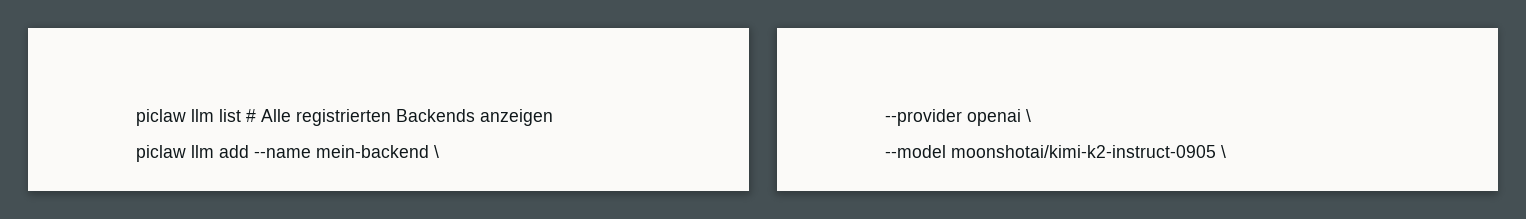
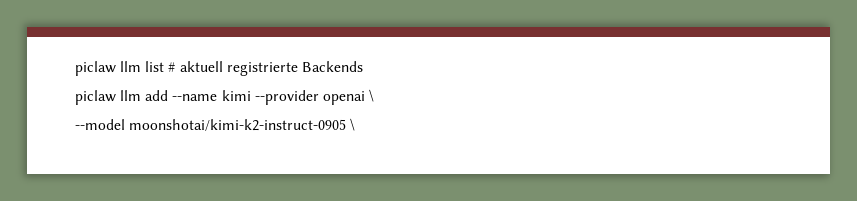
[260,109,391,126] Alle registrierten -> [179,61,298,76] aktuell registrierte
[479,109,553,126] anzeigen -> (364, 66) none
[315,145,439,158] mein-backend \ // -> [221,90,251,101] kimi

